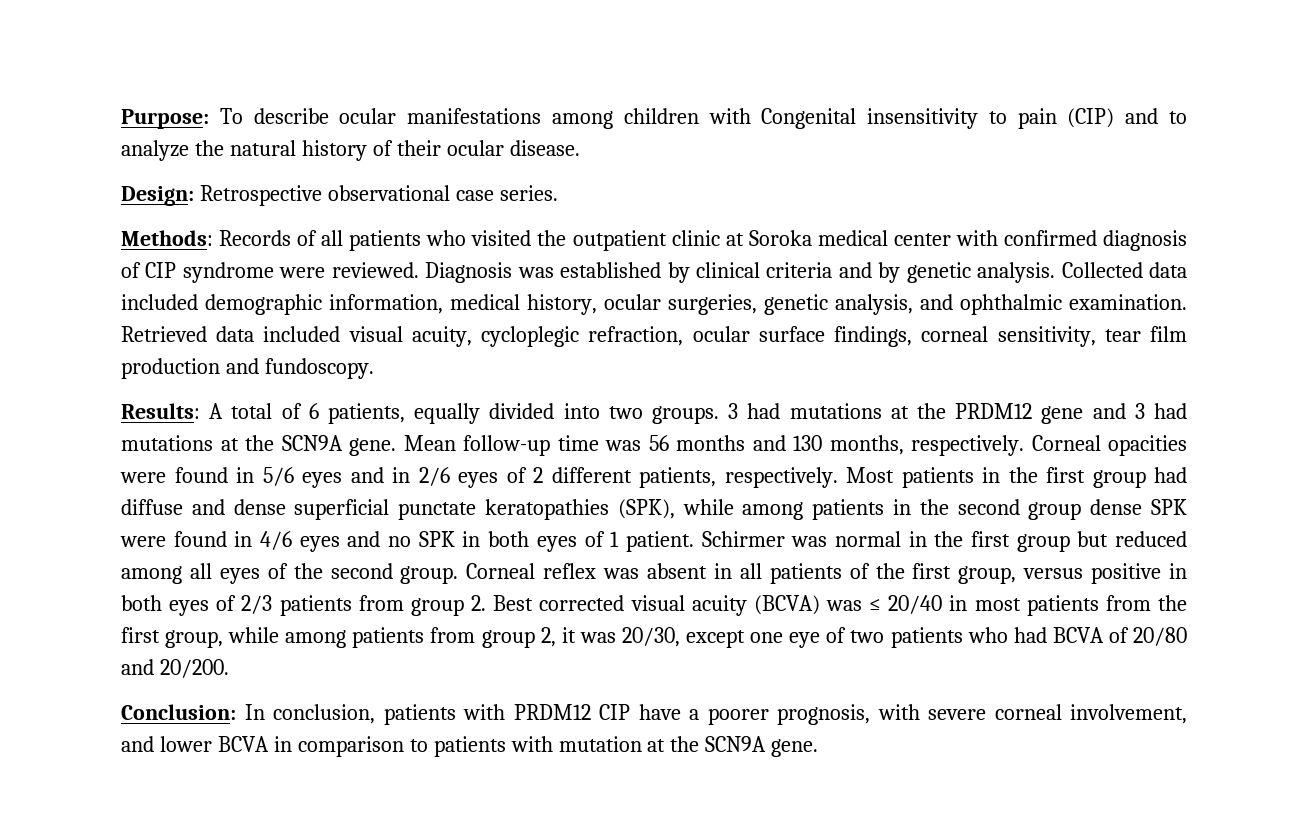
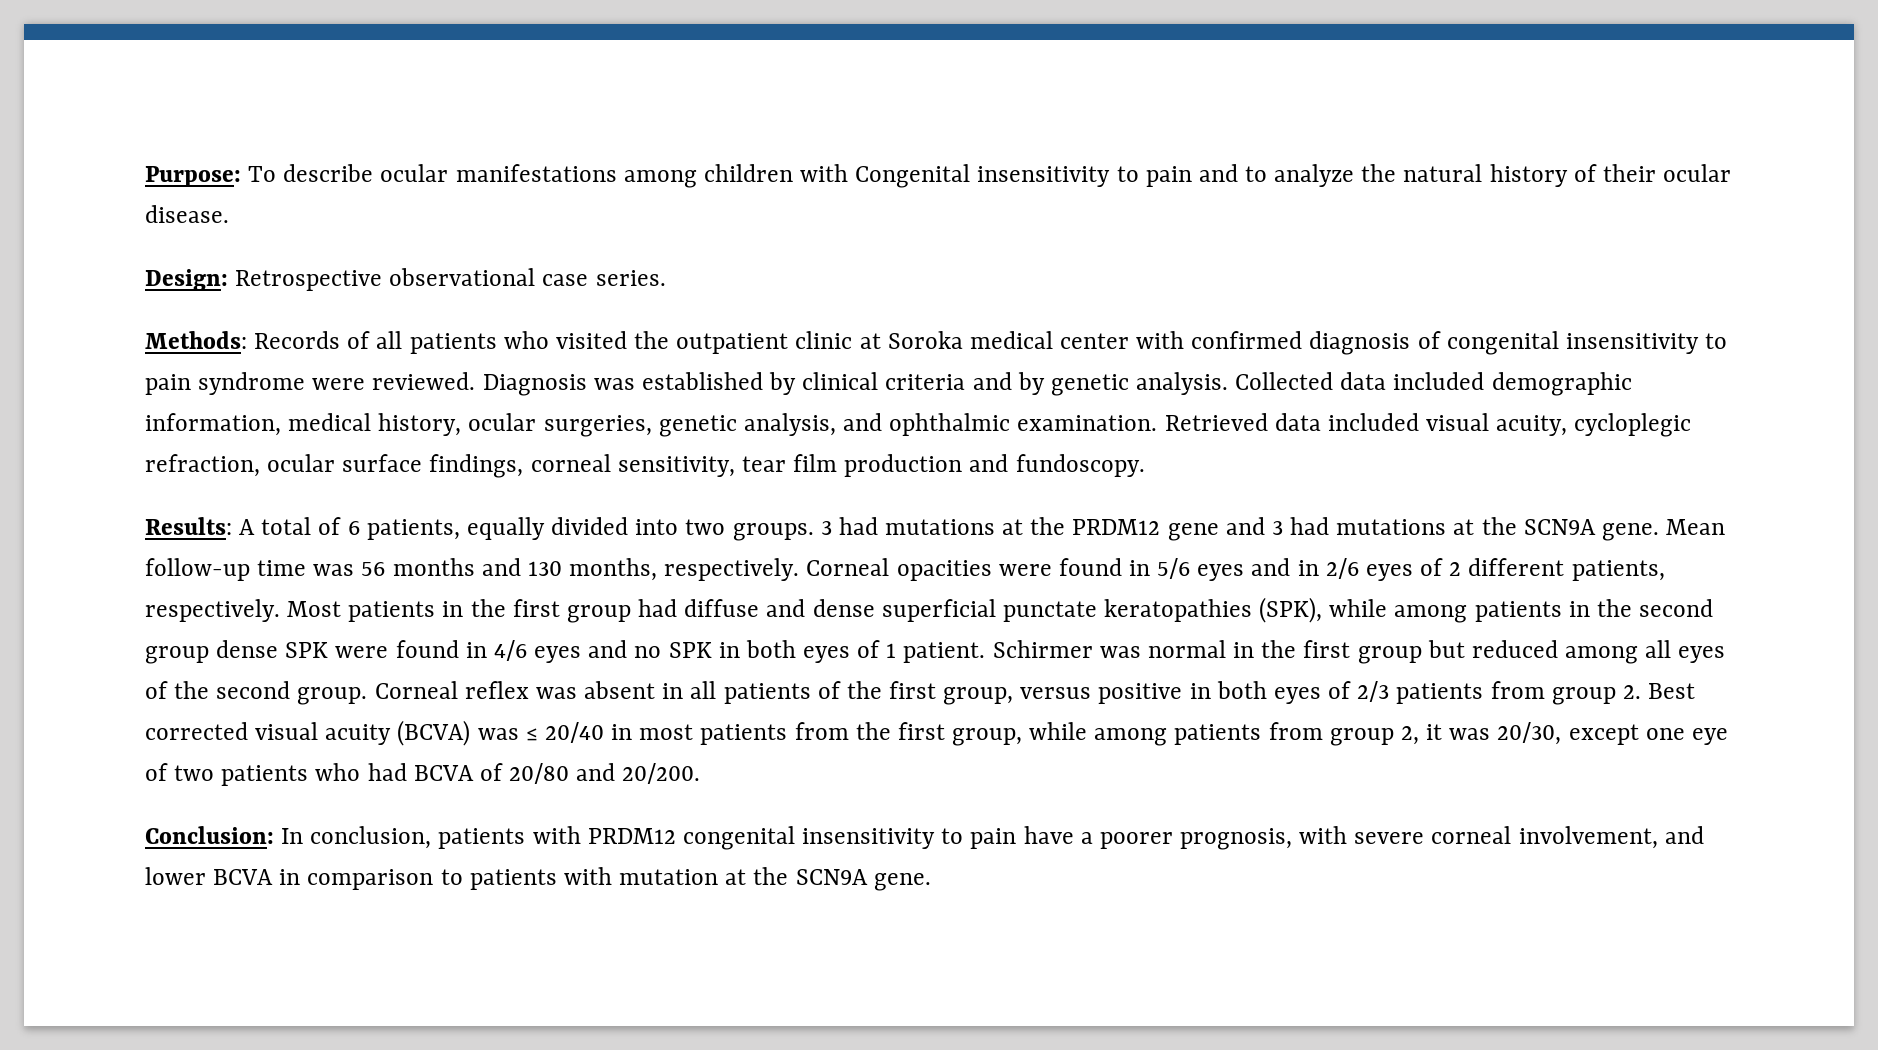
[1067,108,1115,128] (CIP) -> (1192, 176) none
[145,262,177,278] CIP -> [1446,331,1728,355] [145,374,191,395] congenital insensitivity to pain
[599,704,630,720] CIP -> [682,826,1017,850] congenital insensitivity to pain

